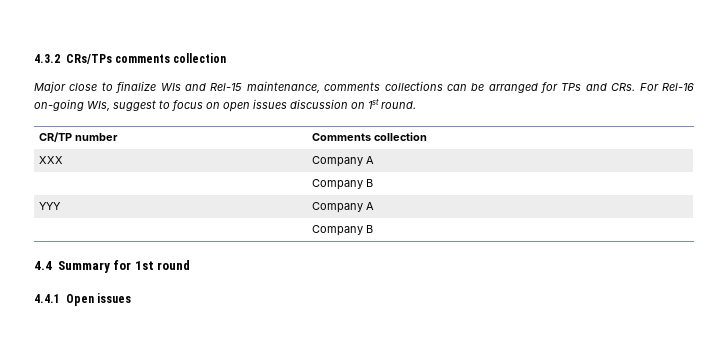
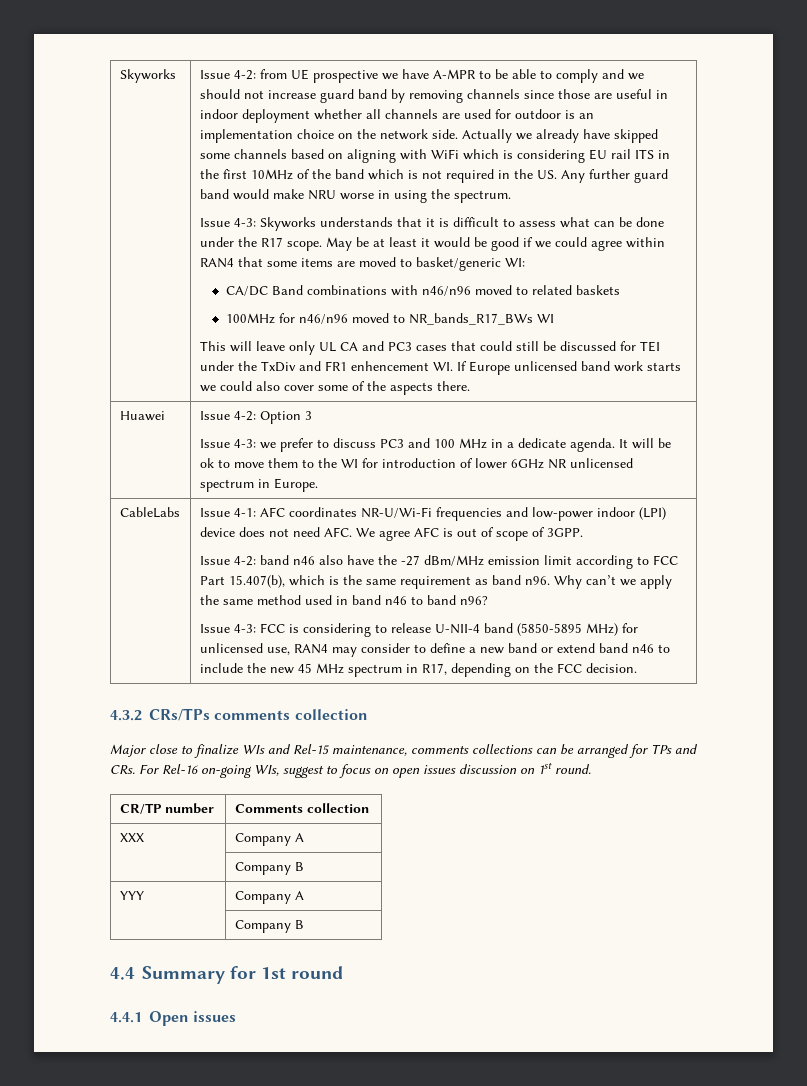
(34, 58) none -> [119,69,176,83] [199,69,644,83] [199,89,668,103] [199,109,594,123] [199,129,658,143] [199,149,670,163] [199,169,668,183] [199,189,511,203] [199,217,664,231] [199,237,665,251] [199,257,525,271] [225,285,620,296] [225,313,554,325] [199,341,660,355] [199,361,681,375] [199,381,470,395] [119,411,165,421] [199,411,312,424] [199,438,671,452] [199,458,633,469] [199,478,318,492] [119,507,180,518] [199,507,666,521] [199,527,583,541] [199,555,678,569] [199,575,672,589] [199,595,488,605] [199,623,638,637] [199,643,670,657] [199,663,637,677] Skyworks | Issue 4-2: from UE prospective we have A-MPR to be able to comply and we should not increase guard band by removing channels since those are useful in indoor deployment whether all channels are used for outdoor is an implementation choice on the network side. Actually we already have skipped some channels based on aligning with WiFi which is considering EU rail ITS in the first 10MHz of the band which is not required in the US. Any further guard band would make NRU worse in using the spectrum. // Issue 4-3: Skyworks understands that it is difficult to assess what can be done under the R17 scope. May be at least it would be good if we could agree within RAN4 that some items are moved to basket/generic WI: // CA/DC Band combinations with n46/n96 moved to related baskets // 100MHz for n46/n96 moved to NR_bands_R17_BWs WI // This will leave only UL CA and PC3 cases that could still be discussed for TEI under the TxDiv and FR1 enhencement WI. If Europe unlicensed band work starts we could also cover some of the aspects there. // Huawei | Issue 4-2: Option 3 // Issue 4-3: we prefer to discuss PC3 and 100 MHz in a dedicate agenda. It will be ok to move them to the WI for introduction of lower 6GHz NR unlicensed spectrum in Europe. // CableLabs | Issue 4-1: AFC coordinates NR-U/Wi-Fi frequencies and low-power indoor (LPI) device does not need AFC. We agree AFC is out of scope of 3GPP. // Issue 4-2: band n46 also have the -27 dBm/MHz emission limit according to FCC Part 15.407(b), which is the same requirement as band n96. Why can’t we apply the same method used in band n46 to band n96? // Issue 4-3: FCC is considering to release U-NII-4 band (5850-5895 MHz) for unlicensed use, RAN4 may consider to define a new band or extend band n46 to include the new 45 MHz spectrum in R17, depending on the FCC decision. //

